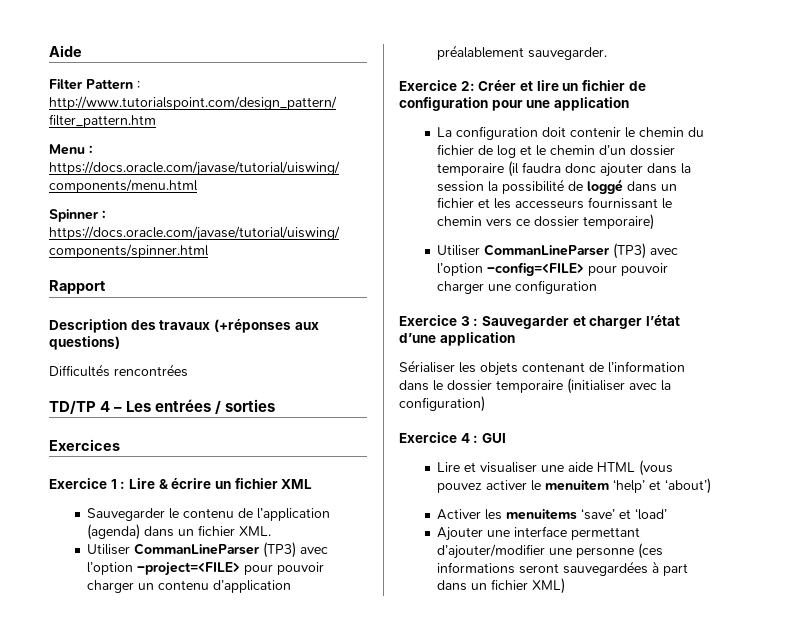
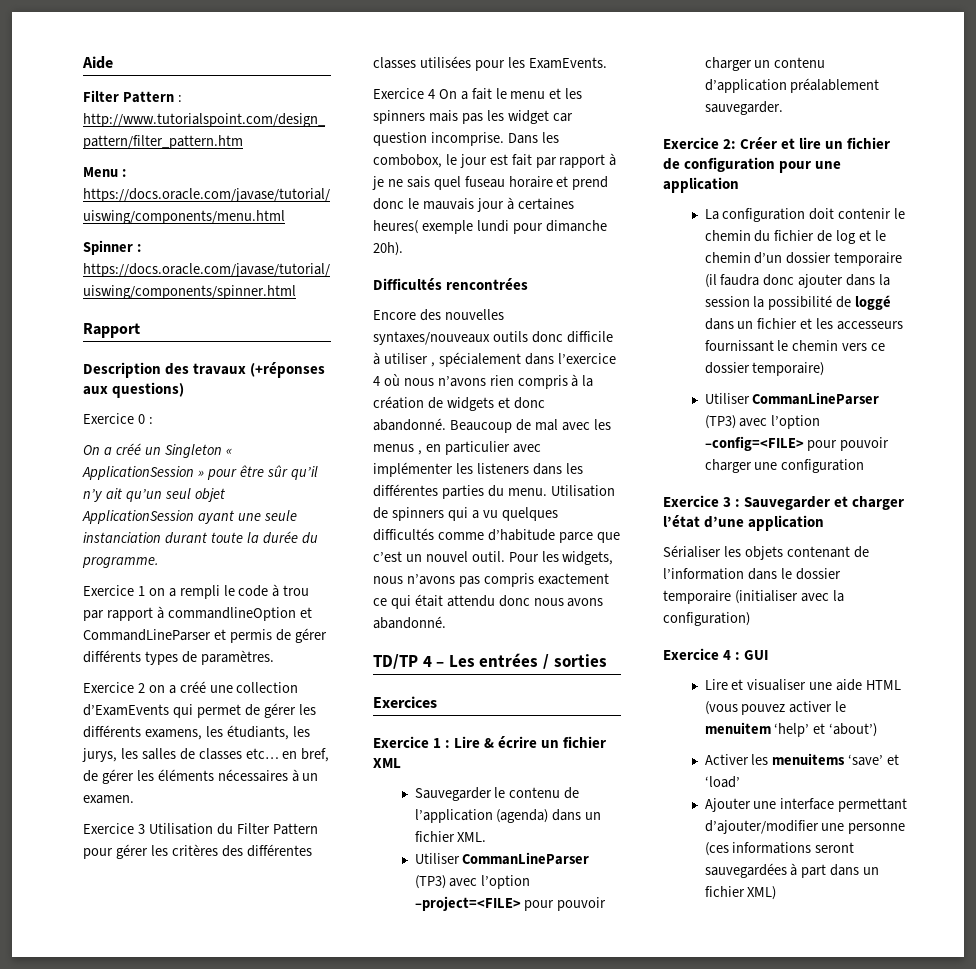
[49,364,188,377] Difficultés rencontrées -> [83,413,153,424] [83,443,232,458] [82,465,318,480] [83,488,225,502] [82,510,297,524] [83,531,318,544] [82,557,159,568] [83,584,310,599] [83,606,312,621] [83,628,327,643] [83,650,274,665] [83,681,299,694] [83,703,316,718] [83,725,310,740] [82,748,330,762] [83,769,319,784] [83,795,134,804] [83,823,318,835] [83,844,312,859] [373,56,607,71] [373,88,583,100] [373,110,573,124] [373,132,559,146] [373,153,617,168] [372,176,609,190] [373,197,574,212] [373,220,607,234] [373,242,403,256] [373,278,529,290] [373,309,504,321] [373,331,613,345] [373,352,616,367] [373,374,594,389] [373,396,545,411] [373,418,611,433] [373,441,541,455] [373,462,583,477] [373,484,615,499] [373,507,558,521] [373,528,620,543] [373,551,614,565] [373,573,609,587] [373,594,604,609] [373,616,446,629] Exercice 0 : // On a créé un Singleton « ApplicationSession » pour être sûr qu’il n’y ait qu’un seul objet ApplicationSession ayant une seule instanciation durant toute la durée du programme. // Exercice 1 on a rempli le code à trou par rapport à commandlineOption et CommandLineParser et permis de gérer différents types de paramètres. // Exercice 2 on a créé une collection d’ExamEvents qui permet de gérer les différents examens, les étudiants, les jurys, les salles de classes etc… en bref, de gérer les éléments nécessaires à un examen. // Exercice 3 Utilisation du Filter Pattern pour gérer les critères des différentes classes utilisées pour les ExamEvents. // Exercice 4 On a fait le menu et les spinners mais pas les widget car question incomprise. Dans les combobox, le jour est fait par rapport à je ne sais quel fuseau horaire et prend donc le mauvais jour à certaines heures( exemple lundi pour dimanche 20h). // Difficultés rencontrées // Encore des nouvelles syntaxes/nouveaux outils donc difficile à utiliser , spécialement dans l’exercice 4 où nous n’avons rien compris à la création de widgets et donc abandonné. Beaucoup de mal avec les menus , en particulier avec implémenter les listeners dans les différentes parties du menu. Utilisation de spinners qui a vu quelques difficultés comme d’habitude parce que c’est un nouvel outil. Pour les widgets, nous n’avons pas compris exactement ce qui était attendu donc nous avons abandonné.

